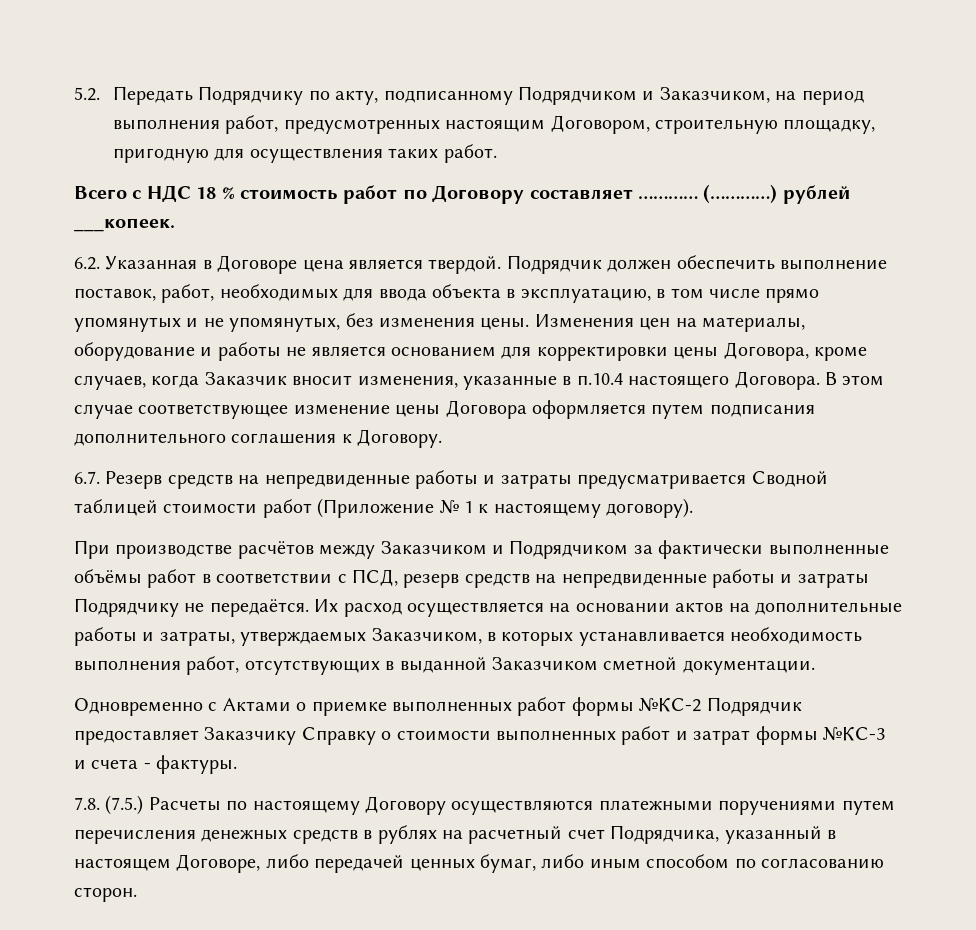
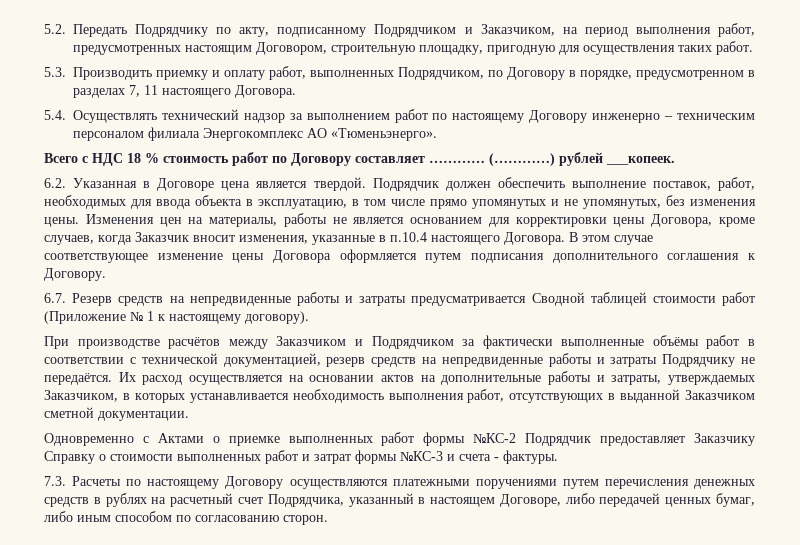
(497, 153) none -> [44,66,755,80] [73,85,296,98] [44,109,756,123] [73,127,437,141] // 5.3. Производить приемку и оплату работ, выполненных Подрядчиком, по Договору в порядке, предусмотренном в разделах 7, 11 настоящего Договора. // 5.4. Осуществлять технический надзор за выполнением работ по настоящему Договору инженерно – техническим персоналом филиала Энергокомплекс АО «Тюменьэнерго».
[74,342,213,361] оборудование и -> (278, 222) none
[352,569,398,586] ПСД, -> [141,353,321,367] технической документацией,
[74,795,144,815] 7.8. (7.5.) -> [44,476,66,486] 7.3.

